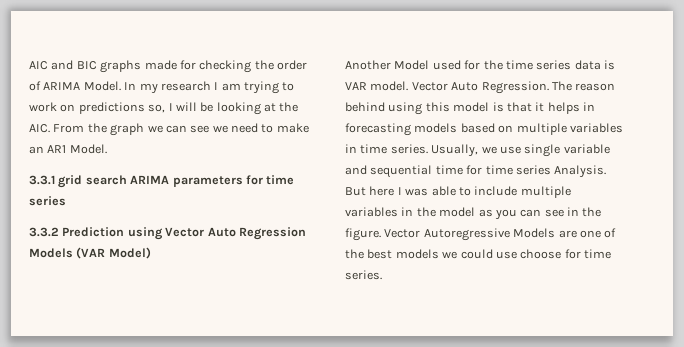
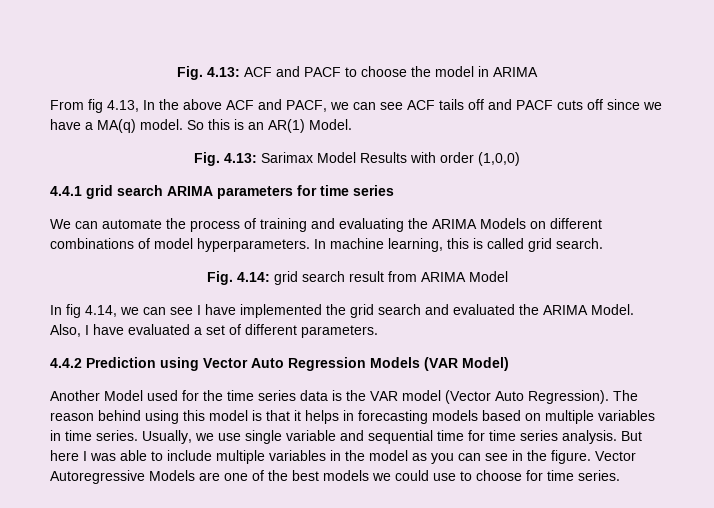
[29,60,307,73] [29,81,295,94] [29,102,299,115] [29,123,309,136] [29,144,107,154] [29,175,55,185] AIC and BIC graphs made for checking the order of ARIMA Model. In my research I am trying to work on predictions so, I will be looking at the AIC. From the graph we can see we need to make an AR1 Model. // 3.3.1 -> [177,66,538,80] [50,99,662,113] [50,119,352,133] [194,152,520,166] [50,186,82,196] Fig. 4.13: ACF and PACF to choose the model in ARIMA // From fig 4.13, In the above ACF and PACF, we can see ACF tails off and PACF cuts off since we have a MA(q) model. So this is an AR(1) Model. // Fig. 4.13: Sarimax Model Results with order (1,0,0) // 4.4.1
[29,227,59,237] 3.3.2 -> [50,218,602,232] [50,238,603,252] [206,271,508,285] [50,304,634,318] [50,324,378,338] [50,358,82,368] We can automate the process of training and evaluating the ARIMA Models on different combinations of model hyperparameters. In machine learning, this is called grid search. // Fig. 4.14: grid search result from ARIMA Model // In fig 4.14, we can see I have implemented the grid search and evaluated the ARIMA Model. Also, I have evaluated a set of different parameters. // 4.4.2
[345,81,549,94] VAR model. Vector Auto Regression. -> [346,390,609,404] the VAR model (Vector Auto Regression).
[554,165,607,178] Analysis. -> [562,430,617,444] analysis.
(517, 255) none -> [460,471,472,481] to

